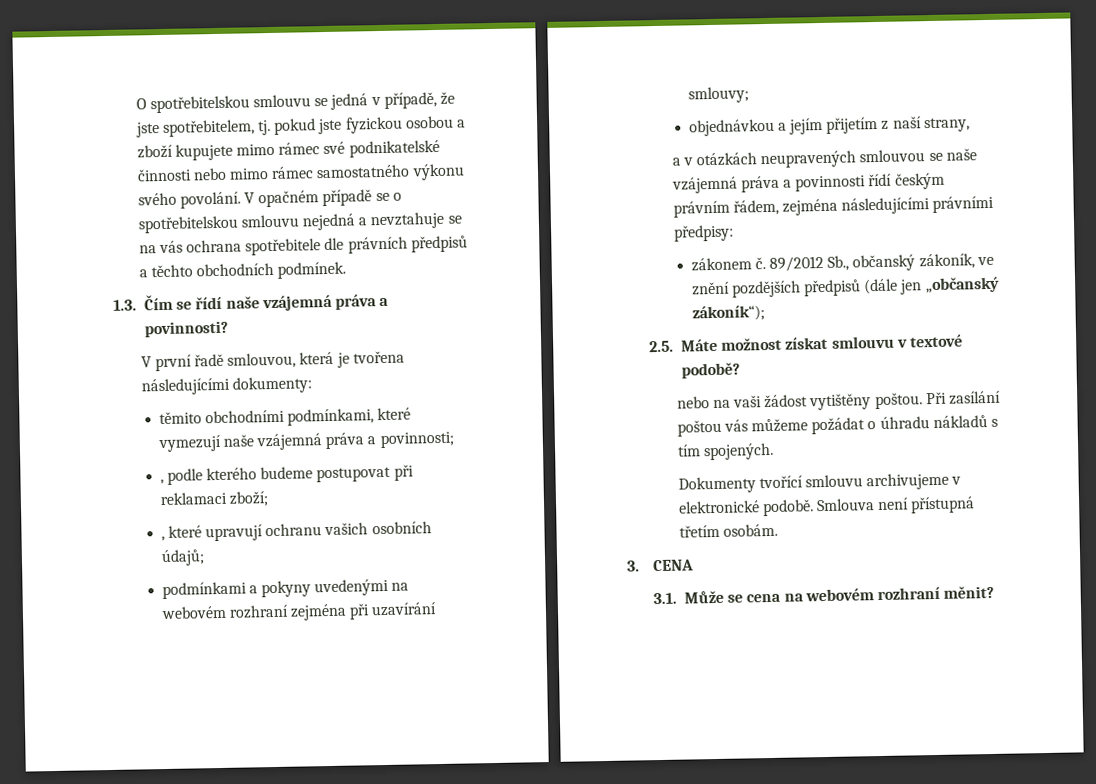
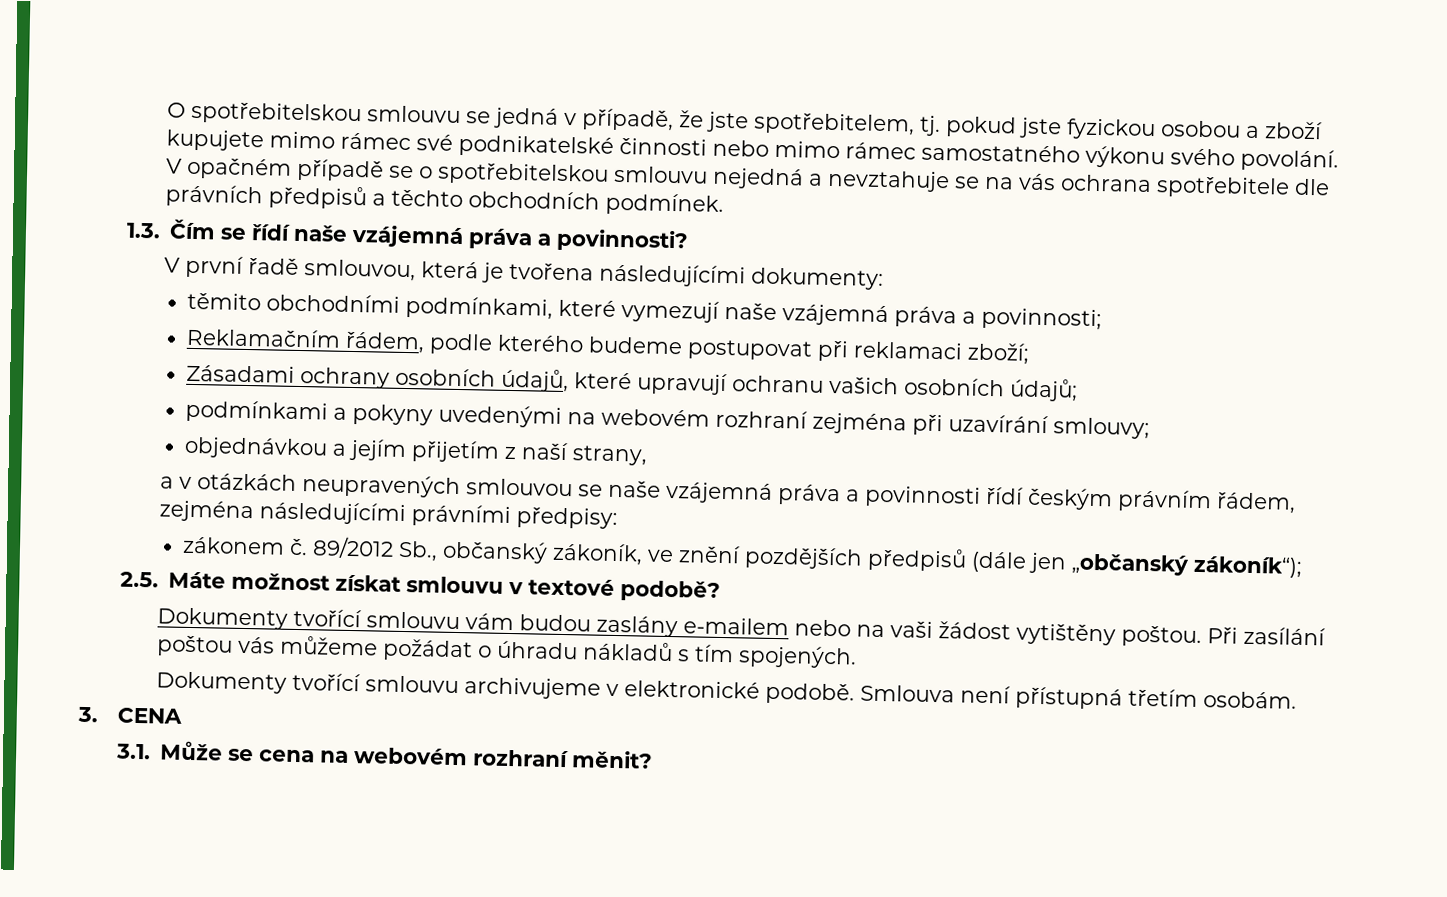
[159,478,164,485] , -> [186,327,426,354] Reklamačním řádem,
[160,535,165,542] , -> [186,364,570,393] Zásadami ochrany osobních údajů,
(741, 370) none -> [157,607,790,638] Dokumenty tvořící smlouvu vám budou zaslány e-mailem

